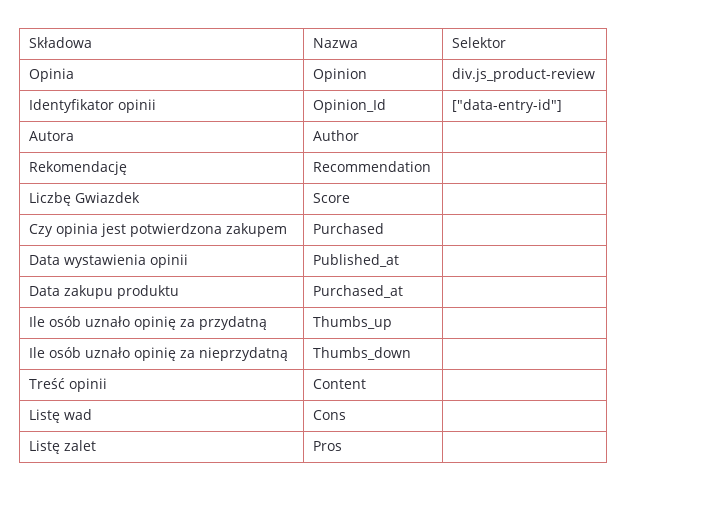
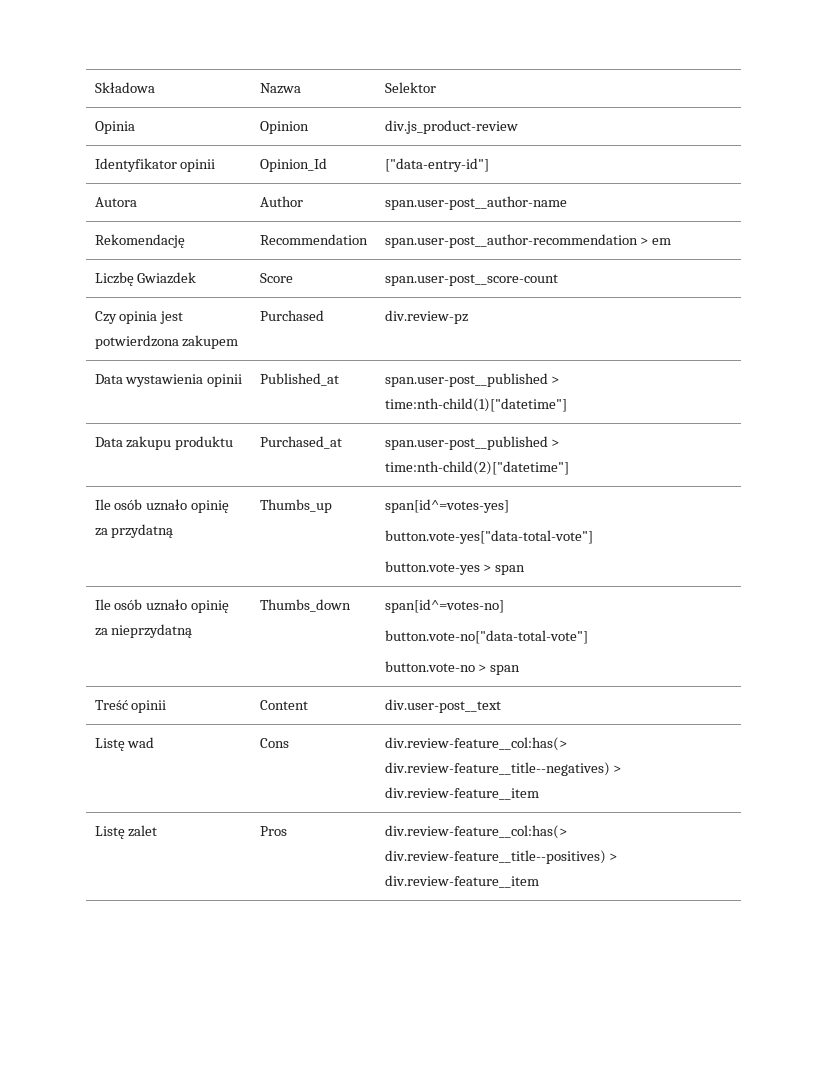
(359, 135) none -> [384,196,567,210] span.user-post__author-name
(431, 166) none -> [384,234,672,248] span.user-post__author-recommendation > em
(350, 198) none -> [384,274,558,286] span.user-post__score-count
(384, 228) none -> [384,310,468,324] div.review-pz
(399, 260) none -> [384,373,560,387] [384,398,567,412] span.user-post__published > time:nth-child(1)["datetime"]
(403, 291) none -> [384,436,560,450] [384,461,569,475] span.user-post__published > time:nth-child(2)["datetime"]
(392, 323) none -> [384,499,509,513] [384,530,593,544] [384,561,526,575] span[id^=votes-yes] // button.vote-yes["data-total-vote"] // button.vote-yes > span
(411, 353) none -> [384,599,504,613] [384,630,588,644] [384,661,521,675] span[id^=votes-no] // button.vote-no["data-total-vote"] // button.vote-no > span
(366, 384) none -> [384,699,501,713] div.user-post__text
(346, 415) none -> [384,737,567,751] [384,762,622,776] [384,787,539,800] div.review-feature__col:has(> div.review-feature__title--negatives) > div.review-feature__item
(342, 446) none -> [384,825,567,839] [384,850,618,864] [384,875,539,888] div.review-feature__col:has(> div.review-feature__title--positives) > div.review-feature__item

